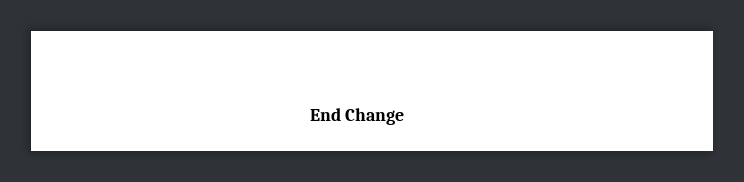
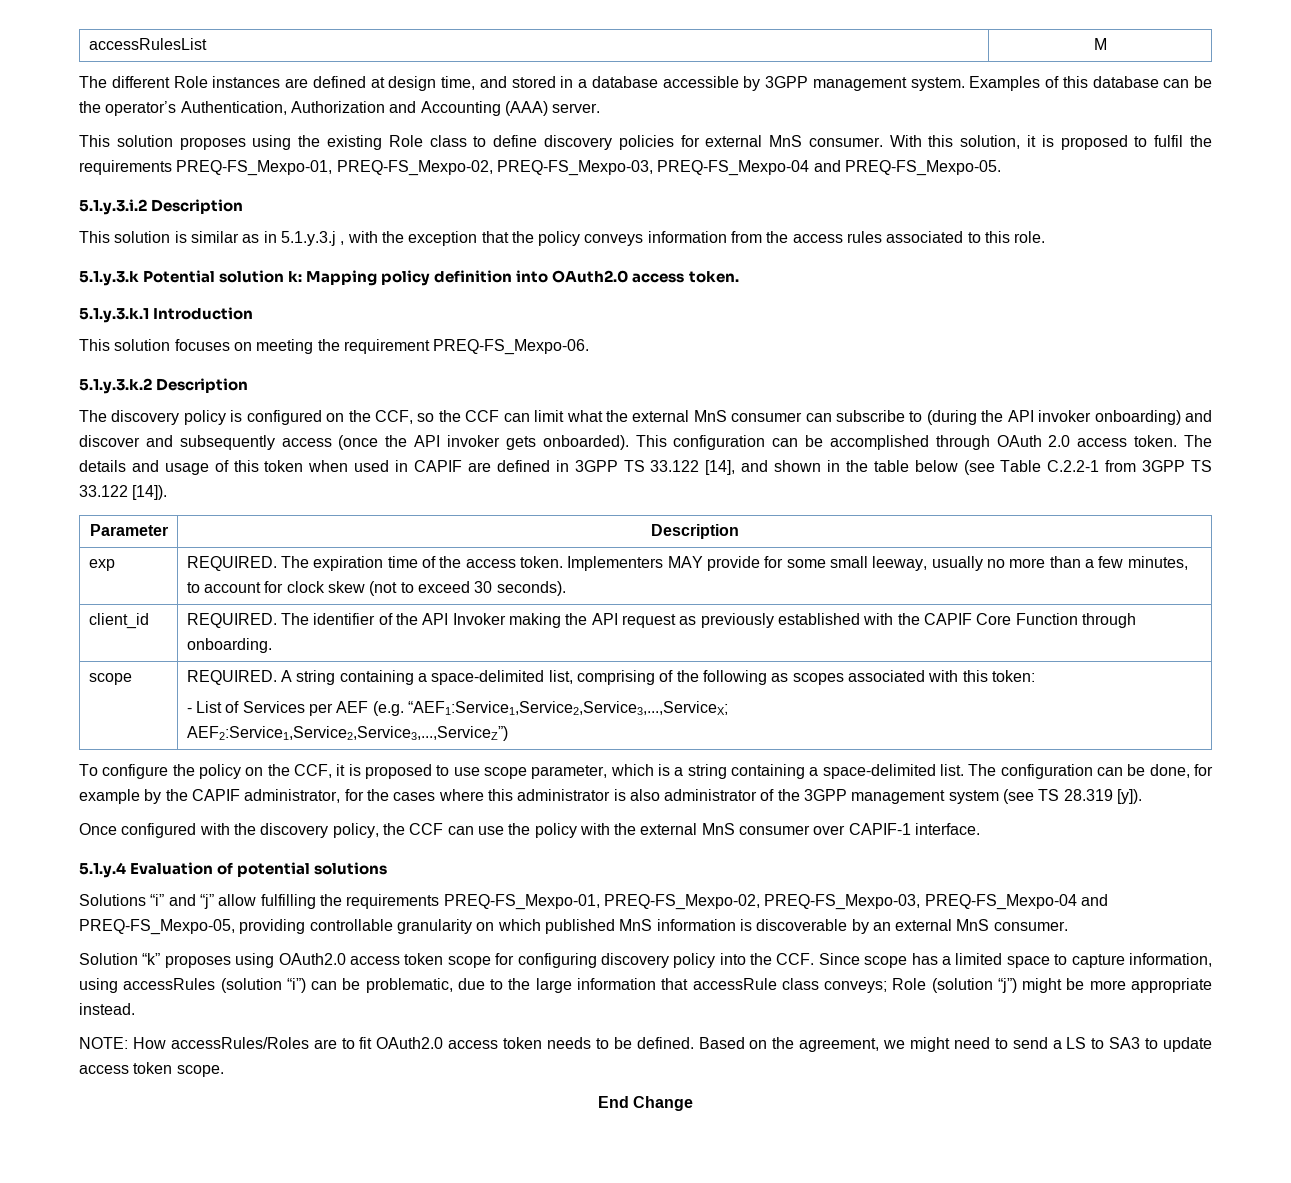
(309, 114) none -> [88,38,207,50] [1093,38,1107,50] [79,76,1212,91] [79,101,601,116] [79,135,1212,150] [79,160,1001,176] [79,199,244,215] [79,231,1046,246] [79,270,739,286] [79,307,254,323] [79,339,590,355] [79,378,249,394] [79,410,1212,425] [79,435,1212,450] [79,460,1212,475] [79,485,168,500] [89,524,168,536] [650,524,739,539] [88,559,115,571] [186,556,1188,571] [186,581,566,596] [88,613,149,629] [186,613,1136,628] [186,638,272,653] [88,673,132,685] [186,670,1035,685] [186,701,729,716] [186,726,508,741] [79,764,1214,779] [79,789,1143,804] [79,823,981,838] [79,862,388,878] [79,894,1108,910] [79,919,1068,935] [79,953,1213,968] [79,978,1212,993] [79,1003,135,1015] [79,1037,1213,1052] [79,1062,224,1077] accessRulesList | M // The different Role instances are defined at design time, and stored in a database accessible by 3GPP management system. Examples of this database can be the operator’s Authentication, Authorization and Accounting (AAA) server. // This solution proposes using the existing Role class to define discovery policies for external MnS consumer. With this solution, it is proposed to fulfil the requirements PREQ-FS_Mexpo-01, PREQ-FS_Mexpo-02, PREQ-FS_Mexpo-03, PREQ-FS_Mexpo-04 and PREQ-FS_Mexpo-05. // 5.1.y.3.i.2 Description // This solution is similar as in 5.1.y.3.j , with the exception that the policy conveys information from the access rules associated to this role. // 5.1.y.3.k Potential solution k: Mapping policy definition into OAuth2.0 access token. // 5.1.y.3.k.1 Introduction // This solution focuses on meeting the requirement PREQ-FS_Mexpo-06. // 5.1.y.3.k.2 Description // The discovery policy is configured on the CCF, so the CCF can limit what the external MnS consumer can subscribe to (during the API invoker onboarding) and discover and subsequently access (once the API invoker gets onboarded). This configuration can be accomplished through OAuth 2.0 access token. The details and usage of this token when used in CAPIF are defined in 3GPP TS 33.122 [14], and shown in the table below (see Table C.2.2-1 from 3GPP TS 33.122 [14]). // Parameter | Description // exp | REQUIRED. The expiration time of the access token. Implementers MAY provide for some small leeway, usually no more than a few minutes, to account for clock skew (not to exceed 30 seconds). // client_id | REQUIRED. The identifier of the API Invoker making the API request as previously established with the CAPIF Core Function through onboarding. // scope | REQUIRED. A string containing a space-delimited list, comprising of the following as scopes associated with this token: // - List of Services per AEF (e.g. “AEF1:Service1,Service2,Service3,...,ServiceX; // AEF2:Service1,Service2,Service3,...,ServiceZ”) // To configure the policy on the CCF, it is proposed to use scope parameter, which is a string containing a space-delimited list. The configuration can be done, for example by the CAPIF administrator, for the cases where this administrator is also administrator of the 3GPP management system (see TS 28.319 [y]). // Once configured with the discovery policy, the CCF can use the policy with the external MnS consumer over CAPIF-1 interface. // 5.1.y.4 Evaluation of potential solutions // Solutions “i” and “j” allow fulfilling the requirements PREQ-FS_Mexpo-01, PREQ-FS_Mexpo-02, PREQ-FS_Mexpo-03, PREQ-FS_Mexpo-04 and PREQ-FS_Mexpo-05, providing controllable granularity on which published MnS information is discoverable by an external MnS consumer. // Solution “k” proposes using OAuth2.0 access token scope for configuring discovery policy into the CCF. Since scope has a limited space to capture information, using accessRules (solution “i”) can be problematic, due to the large information that accessRule class conveys; Role (solution “j”) might be more appropriate instead. // NOTE: How accessRules/Roles are to fit OAuth2.0 access token needs to be defined. Based on the agreement, we might need to send a LS to SA3 to update access token scope. //

